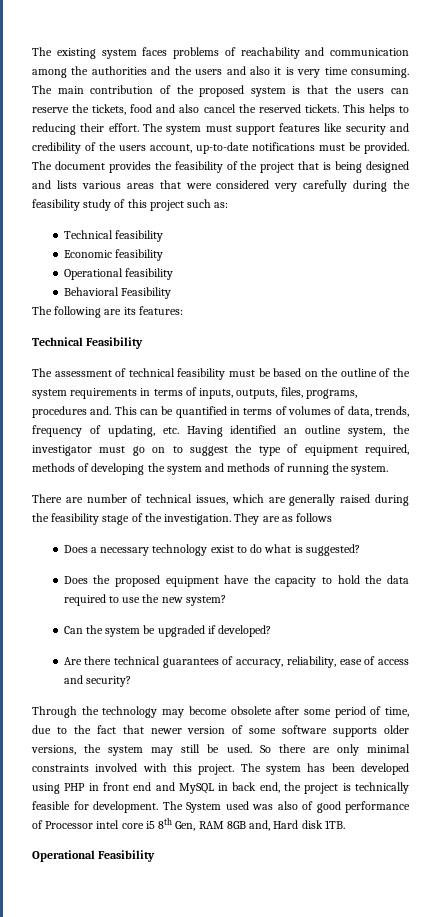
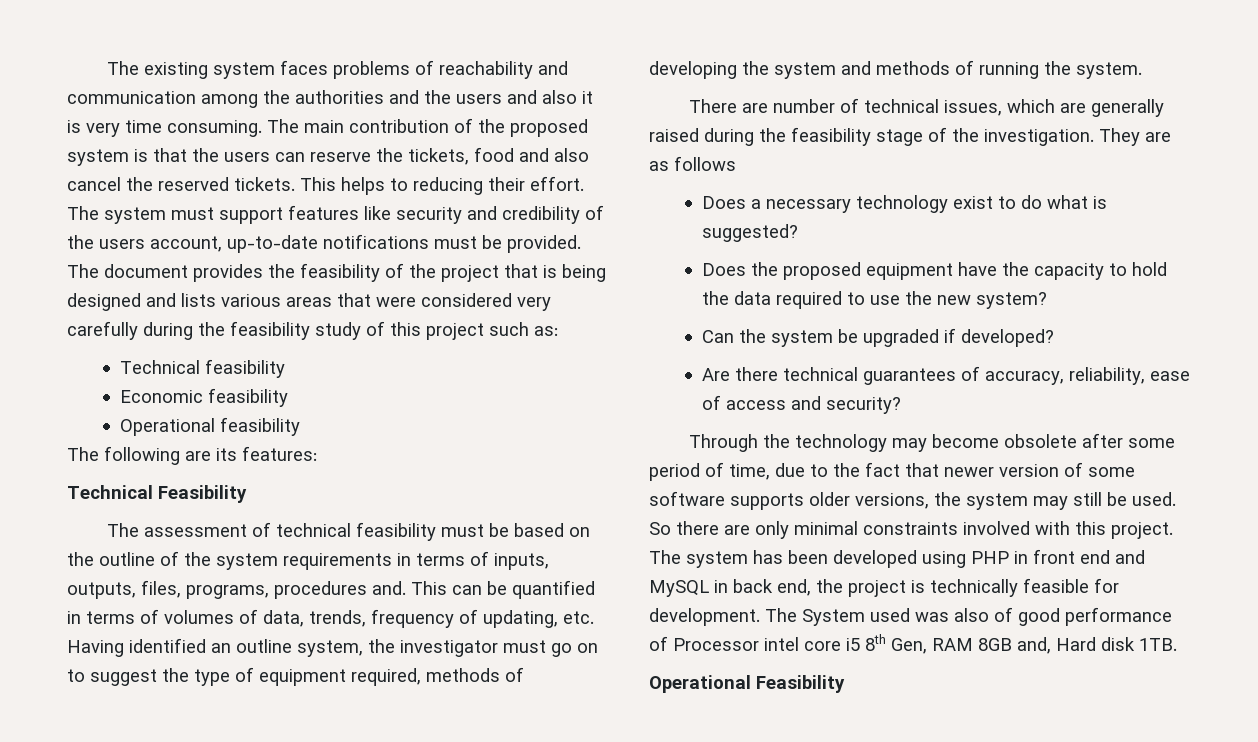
[63,287,171,299] // Behavioral Feasibility -> (301, 426) none

